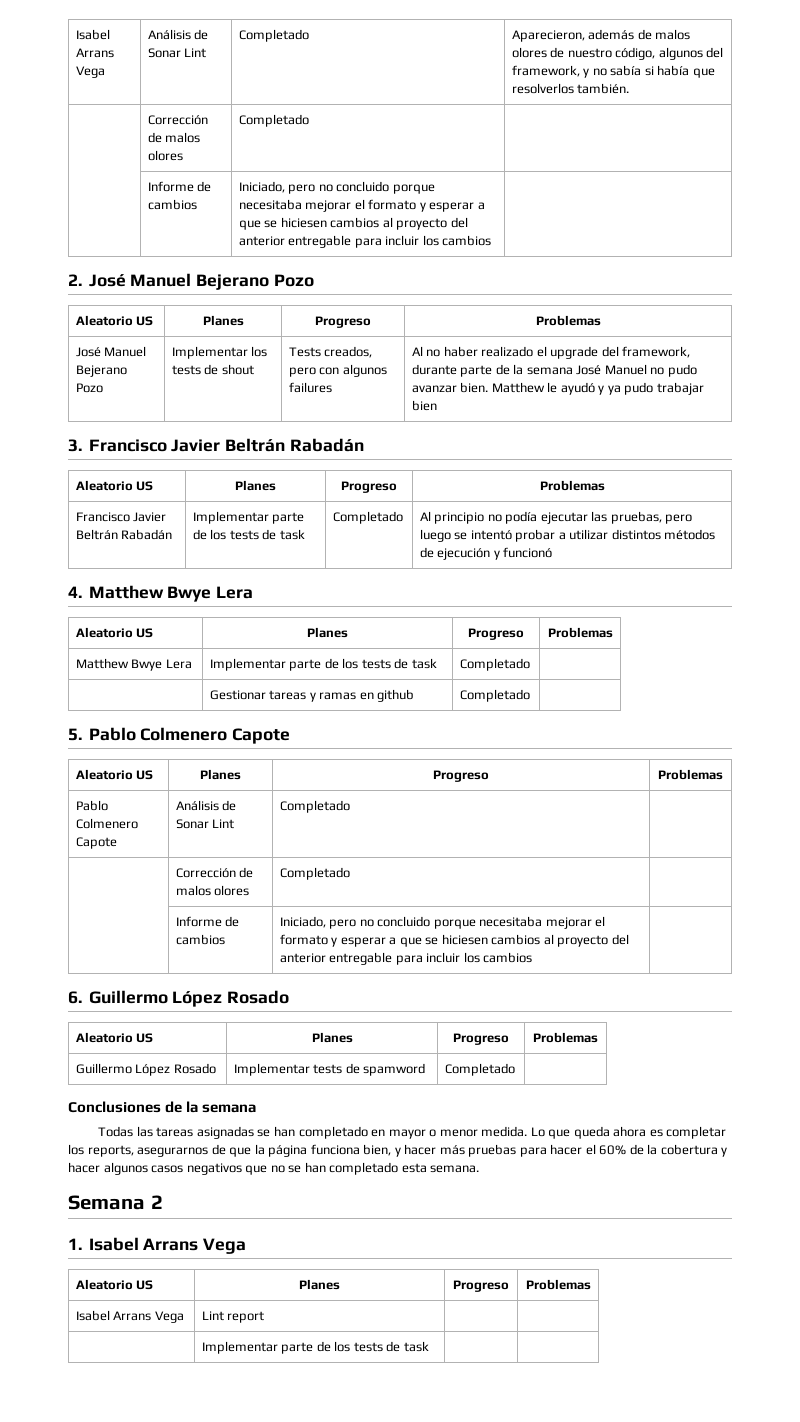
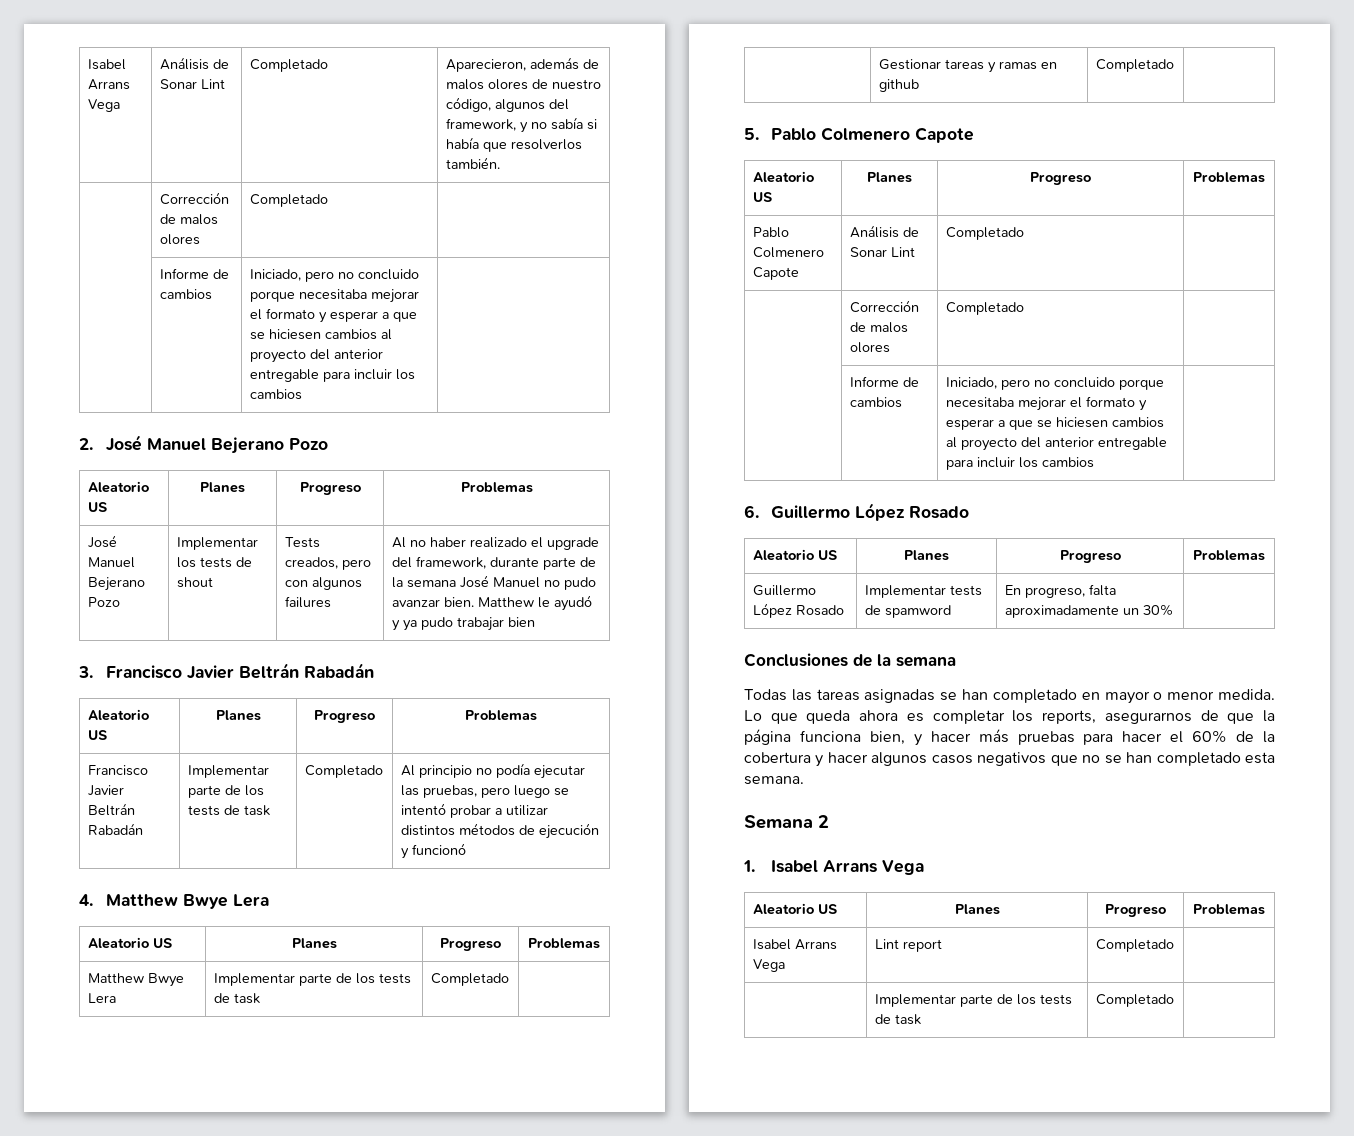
[444,1063,515,1076] Completado -> [1004,584,1116,598] [1004,604,1173,618] En progreso, falta aproximadamente un 30%
[201,1341,429,1354] | // | Implementar parte de los tests de task | -> [1095,939,1174,952] [874,994,1072,1007] [874,1014,921,1025] [1095,994,1174,1007] Completado | // | Implementar parte de los tests de task | Completado

